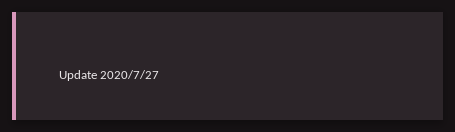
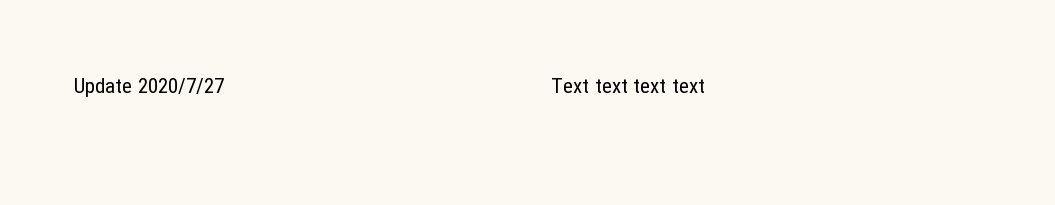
(160, 74) none -> [551,78,706,93] // Text text text text

